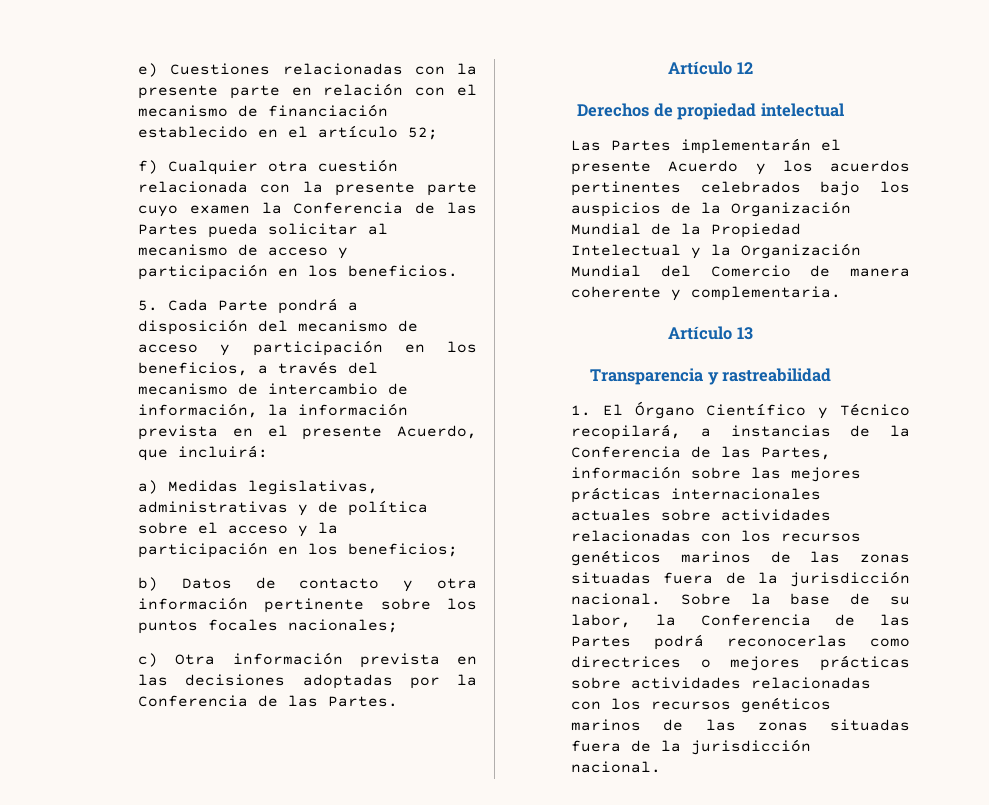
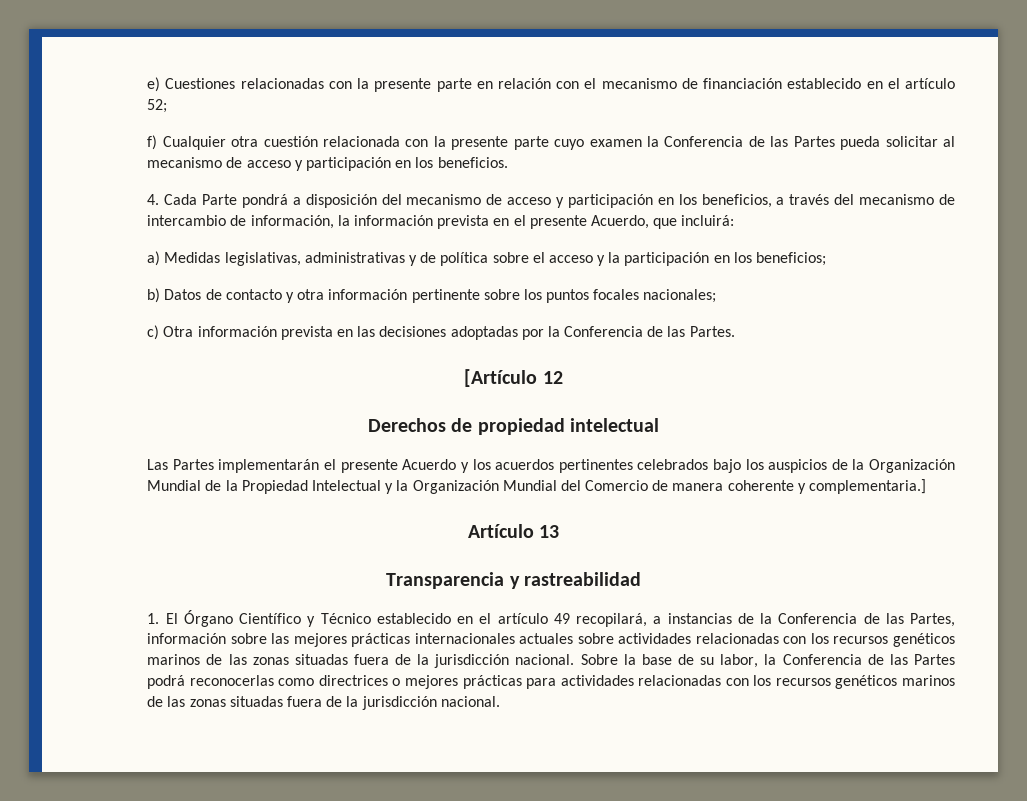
[138,300,159,311] 5. -> [147,194,160,205] 4.
[668,61,733,75] Artículo -> [464,369,538,387] [Artículo
[691,286,842,301] complementaria. -> [809,479,927,494] complementaria.]
(910, 409) none -> [376,613,570,624] establecido en el artículo 49
[571,677,622,689] sobre -> [526,678,557,689] para

